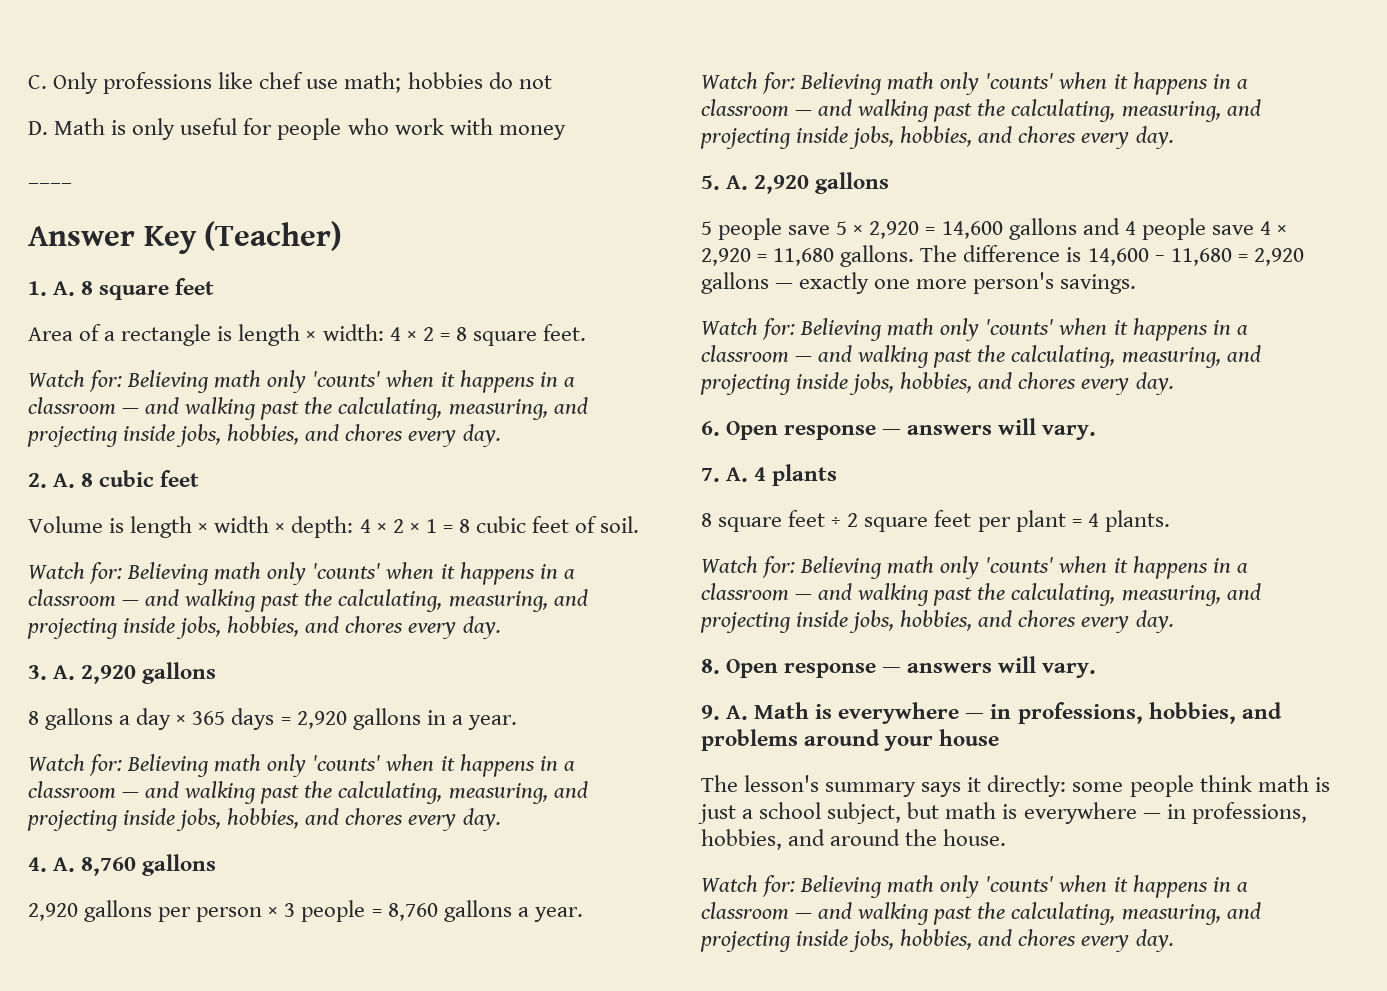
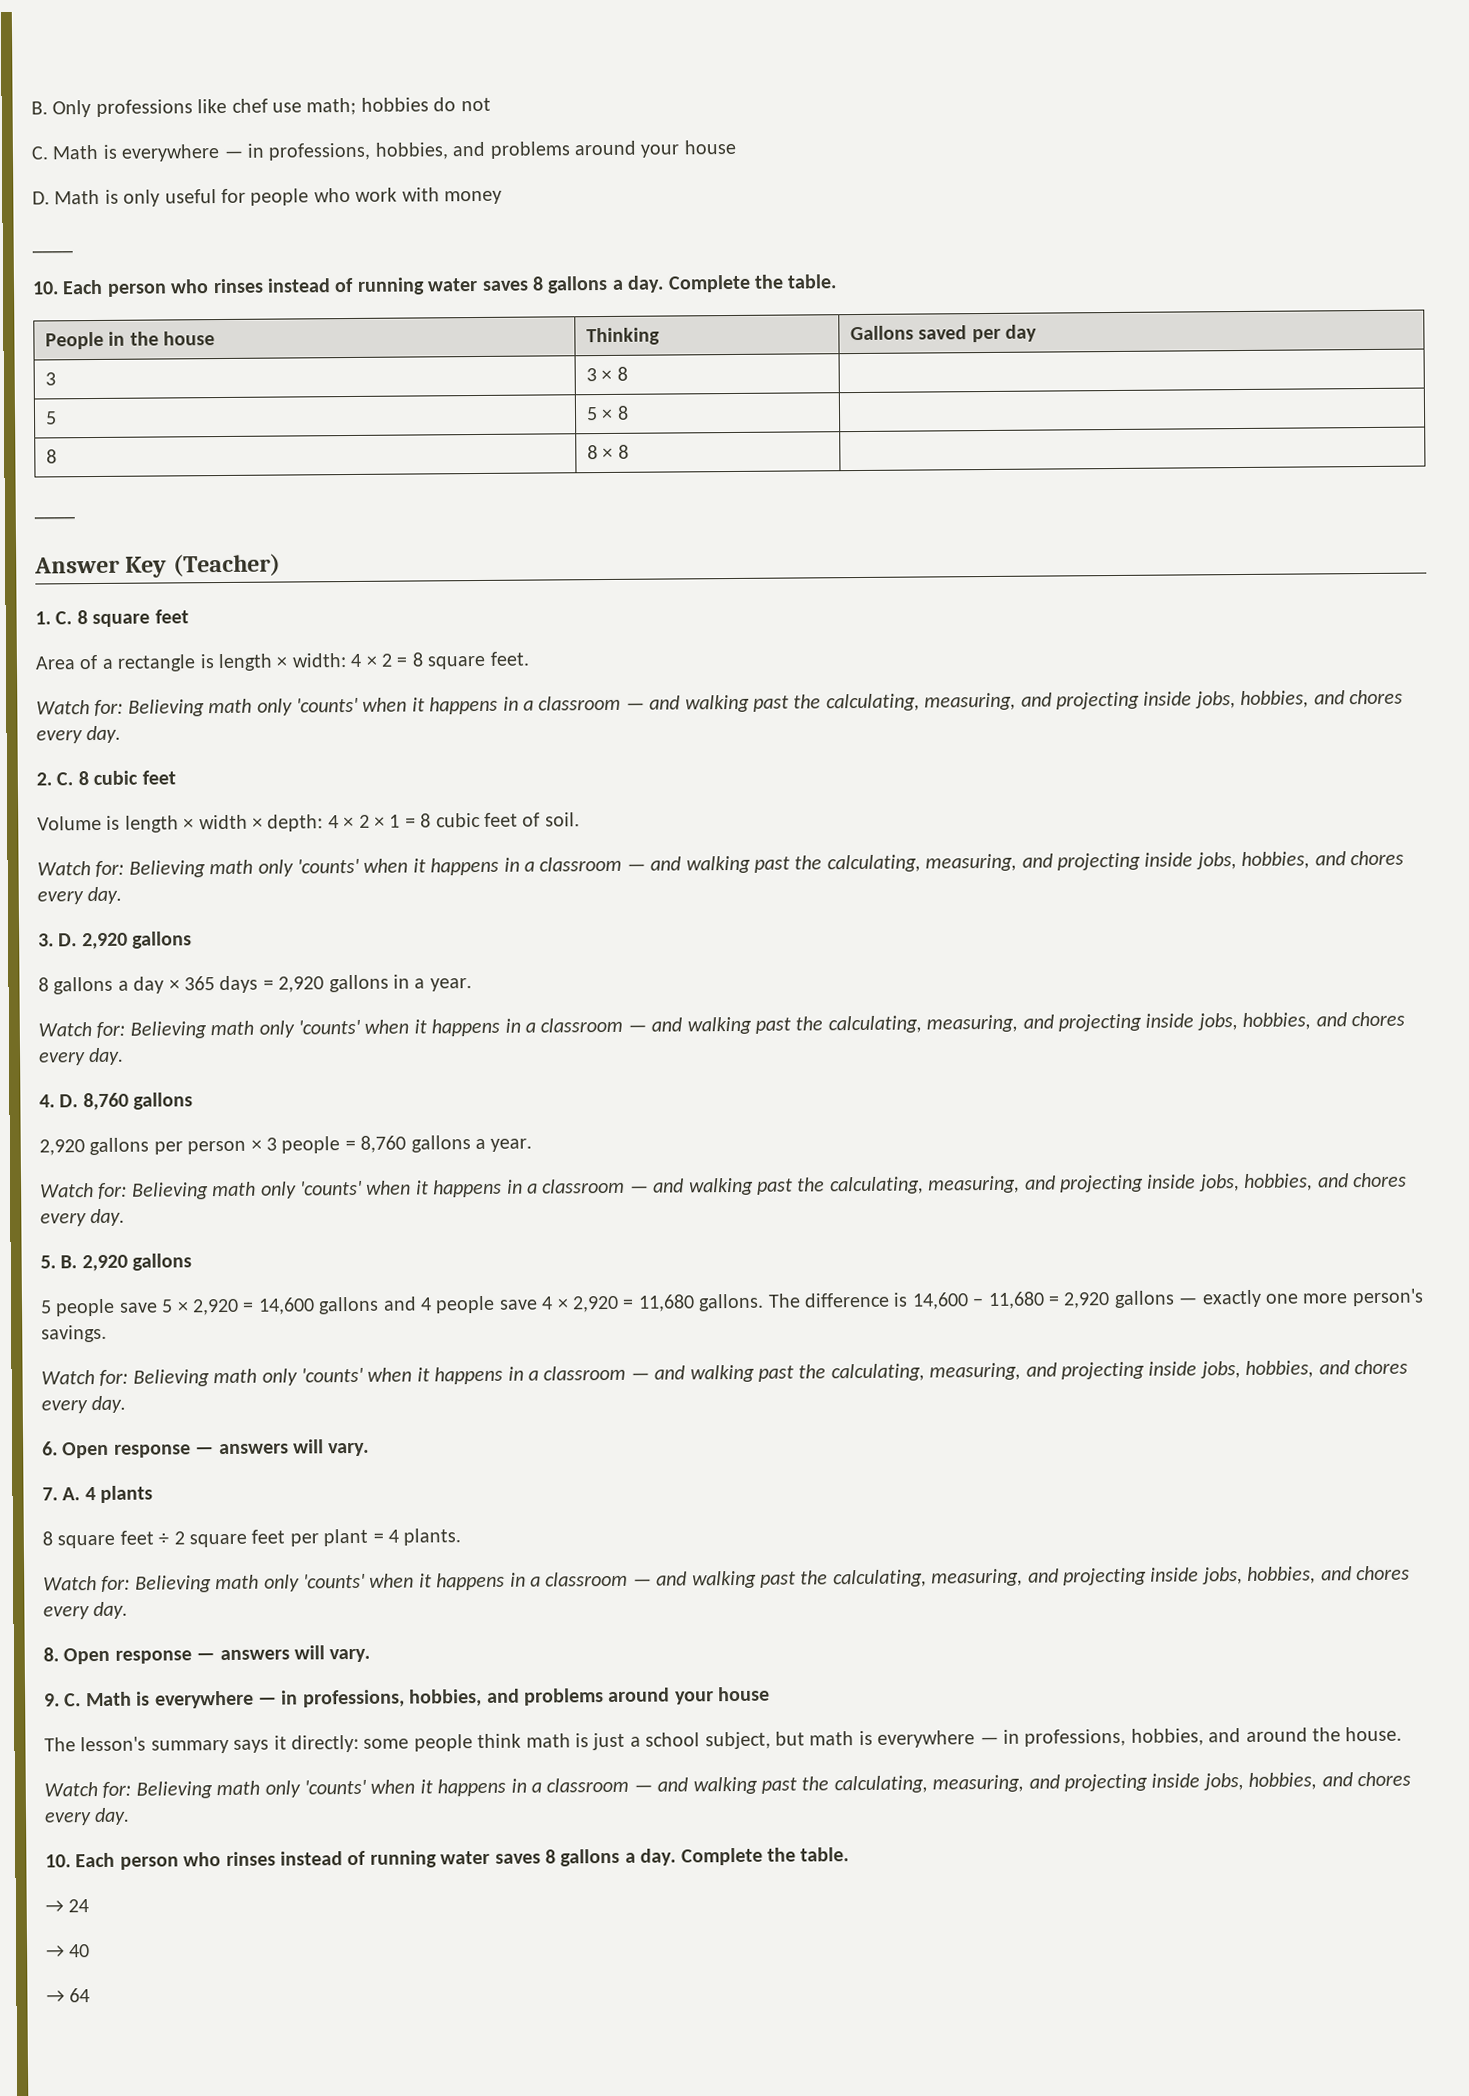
[28,75,47,89] C. -> [31,101,48,115] B.
(552, 82) none -> [31,139,736,162] // C. Math is everywhere — in professions, hobbies, and problems around your house
(72, 182) none -> [32,274,838,297] [44,331,216,350] [585,327,660,346] [849,324,1038,343] [44,372,56,386] [585,366,628,382] [44,411,57,425] [585,405,629,421] [45,449,57,464] [586,444,629,460] [34,515,75,520] // 10. Each person who rinses instead of running water saves 8 gallons a day. Complete the table. // People in the house | Thinking | Gallons saved per day // 3 | 3 × 8 | // 5 | 5 × 8 | // 8 | 8 × 8 | // ____
[53,281,76,296] A. -> [55,611,73,625] C.
[53,473,76,488] A. -> [56,772,74,786] C.
[53,665,76,680] A. -> [58,933,78,947] D.
[53,857,76,872] A. -> [59,1094,79,1108] D.
[726,175,749,190] A. -> [60,1255,78,1269] B.
[726,705,749,720] A. -> [64,1693,82,1707] C.
(1174, 940) none -> [45,1847,850,1870] [45,1899,90,1913] [46,1944,91,1958] [46,1988,91,2003] // 10. Each person who rinses instead of running water saves 8 gallons a day. Complete the table. // → 24 // → 40 // → 64

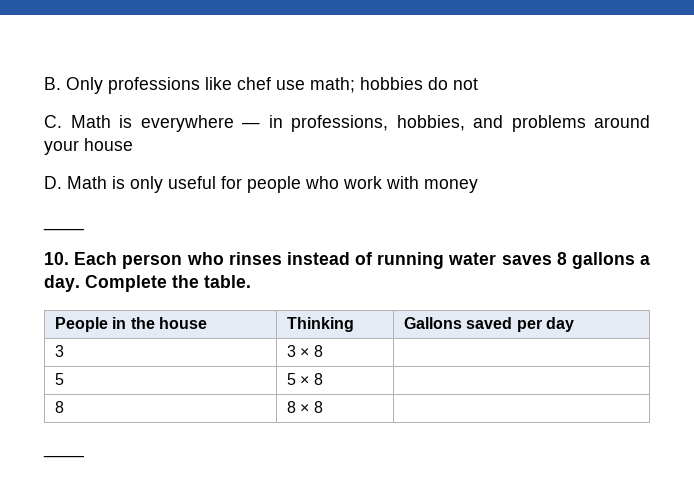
[34,553,281,578] [35,609,189,628] [35,651,529,672] [36,689,1403,717] [36,725,122,744] [36,770,176,786] [37,812,580,833] [37,850,1404,878] [37,886,123,905] [38,931,193,950] [38,974,472,995] [38,1011,1405,1039] [39,1047,125,1066] [39,1092,194,1111] [39,1135,533,1156] [40,1172,1407,1200] [40,1208,126,1227] [40,1253,193,1272] [40,1288,1424,1317] [41,1324,107,1343] [41,1359,1408,1387] [41,1395,127,1414] [42,1439,370,1459] [42,1485,154,1503] [42,1528,462,1549] [43,1565,1410,1593] [43,1601,129,1620] [43,1645,371,1665] [44,1686,771,1709] [44,1726,1403,1754] [44,1771,1411,1799] [44,1807,131,1826] [45,1847,850,1870] [45,1899,90,1913] [46,1944,91,1958] [46,1988,91,2003] // Answer Key (Teacher) // 1. C. 8 square feet // Area of a rectangle is length × width: 4 × 2 = 8 square feet. // Watch for: Believing math only 'counts' when it happens in a classroom — and walking past the calculating, measuring, and projecting inside jobs, hobbies, and chores every day. // 2. C. 8 cubic feet // Volume is length × width × depth: 4 × 2 × 1 = 8 cubic feet of soil. // Watch for: Believing math only 'counts' when it happens in a classroom — and walking past the calculating, measuring, and projecting inside jobs, hobbies, and chores every day. // 3. D. 2,920 gallons // 8 gallons a day × 365 days = 2,920 gallons in a year. // Watch for: Believing math only 'counts' when it happens in a classroom — and walking past the calculating, measuring, and projecting inside jobs, hobbies, and chores every day. // 4. D. 8,760 gallons // 2,920 gallons per person × 3 people = 8,760 gallons a year. // Watch for: Believing math only 'counts' when it happens in a classroom — and walking past the calculating, measuring, and projecting inside jobs, hobbies, and chores every day. // 5. B. 2,920 gallons // 5 people save 5 × 2,920 = 14,600 gallons and 4 people save 4 × 2,920 = 11,680 gallons. The difference is 14,600 − 11,680 = 2,920 gallons — exactly one more person's savings. // Watch for: Believing math only 'counts' when it happens in a classroom — and walking past the calculating, measuring, and projecting inside jobs, hobbies, and chores every day. // 6. Open response — answers will vary. // 7. A. 4 plants // 8 square feet ÷ 2 square feet per plant = 4 plants. // Watch for: Believing math only 'counts' when it happens in a classroom — and walking past the calculating, measuring, and projecting inside jobs, hobbies, and chores every day. // 8. Open response — answers will vary. // 9. C. Math is everywhere — in professions, hobbies, and problems around your house // The lesson's summary says it directly: some people think math is just a school subject, but math is everywhere — in professions, hobbies, and around the house. // Watch for: Believing math only 'counts' when it happens in a classroom — and walking past the calculating, measuring, and projecting inside jobs, hobbies, and chores every day. // 10. Each person who rinses instead of running water saves 8 gallons a day. Complete the table. // → 24 // → 40 // → 64 -> (84, 456) none

